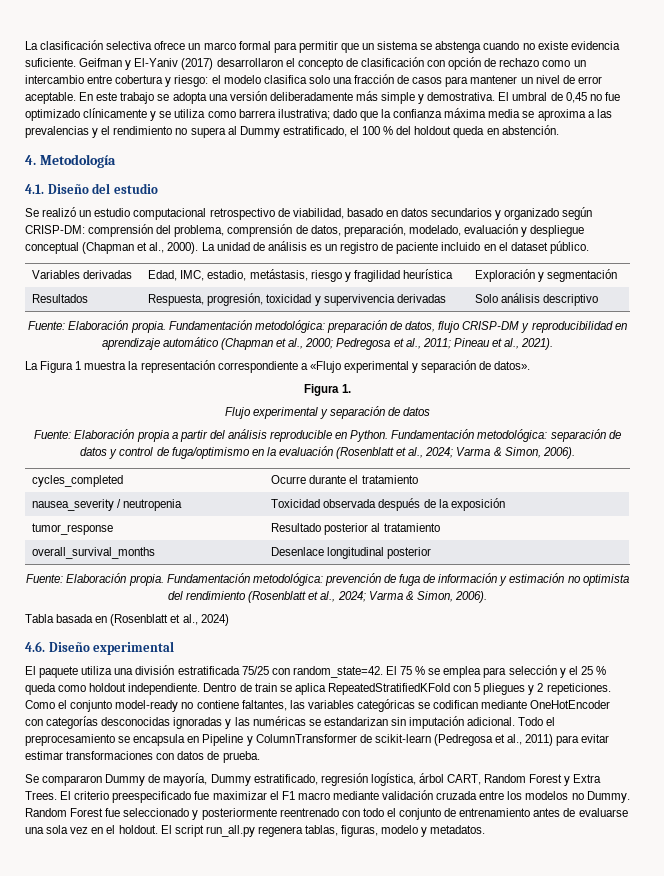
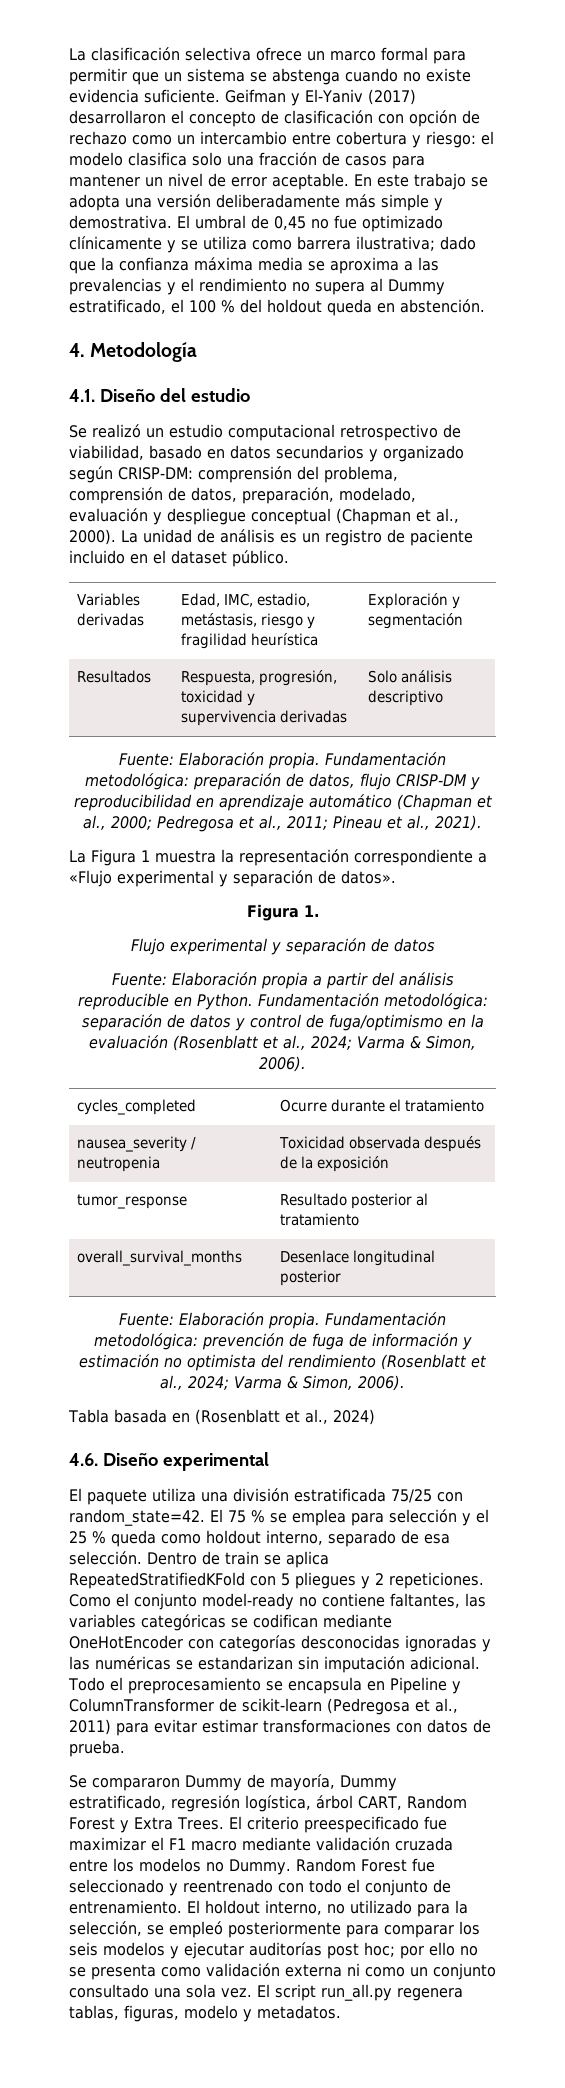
[128,683,201,695] independiente. -> [266,1530,450,1547] [69,1551,142,1565] interno, separado de esa selección.
[201,808,277,820] posteriormente -> (178, 1889) none
[459,808,628,817] [25,825,158,834] entrenamiento antes de evaluarse una sola vez en el holdout. -> [69,1900,468,1917] [69,1921,480,1938] [69,1942,478,1959] [69,1963,496,1980] [69,1984,252,1998] entrenamiento. El holdout interno, no utilizado para la selección, se empleó posteriormente para comparar los seis modelos y ejecutar auditorías post hoc; por ello no se presenta como validación externa ni como un conjunto consultado una sola vez.

